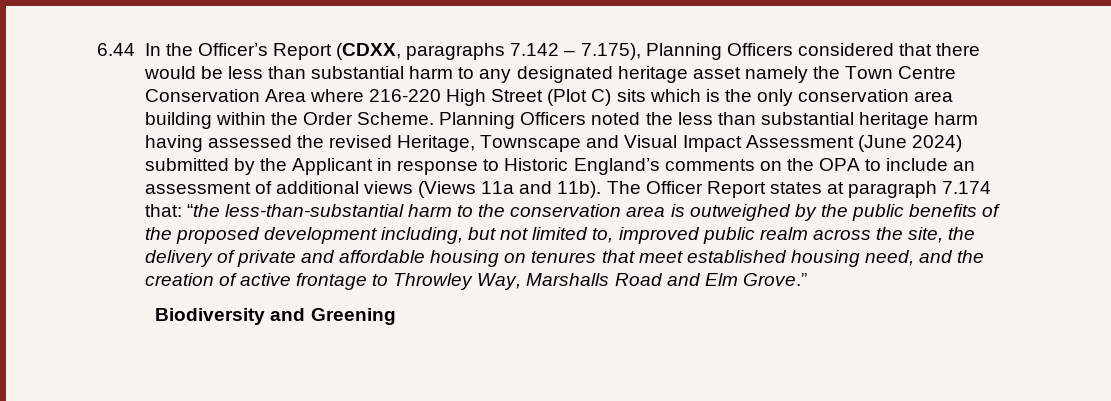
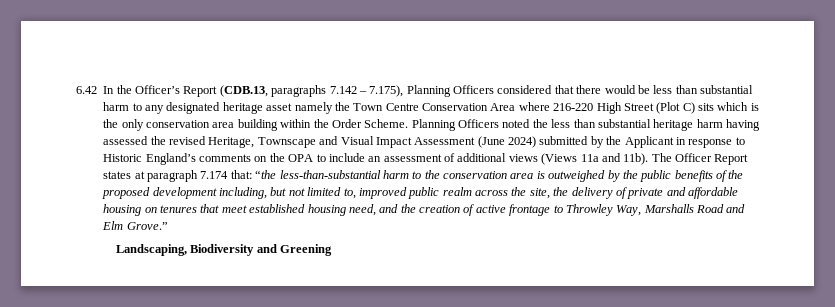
[97,43,135,56] 6.44 -> [76,86,97,94] 6.42
[336,43,402,60] (CDXX, -> [219,85,268,97] (CDB.13,
(807, 279) none -> [116,244,188,256] Landscaping,

